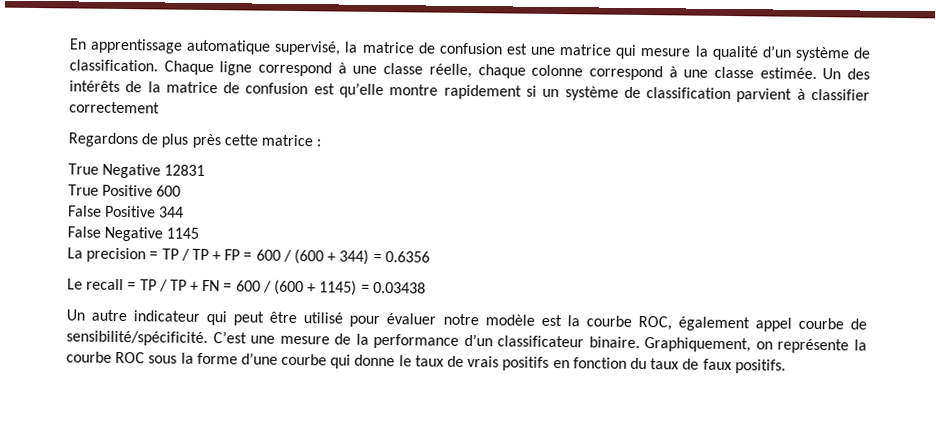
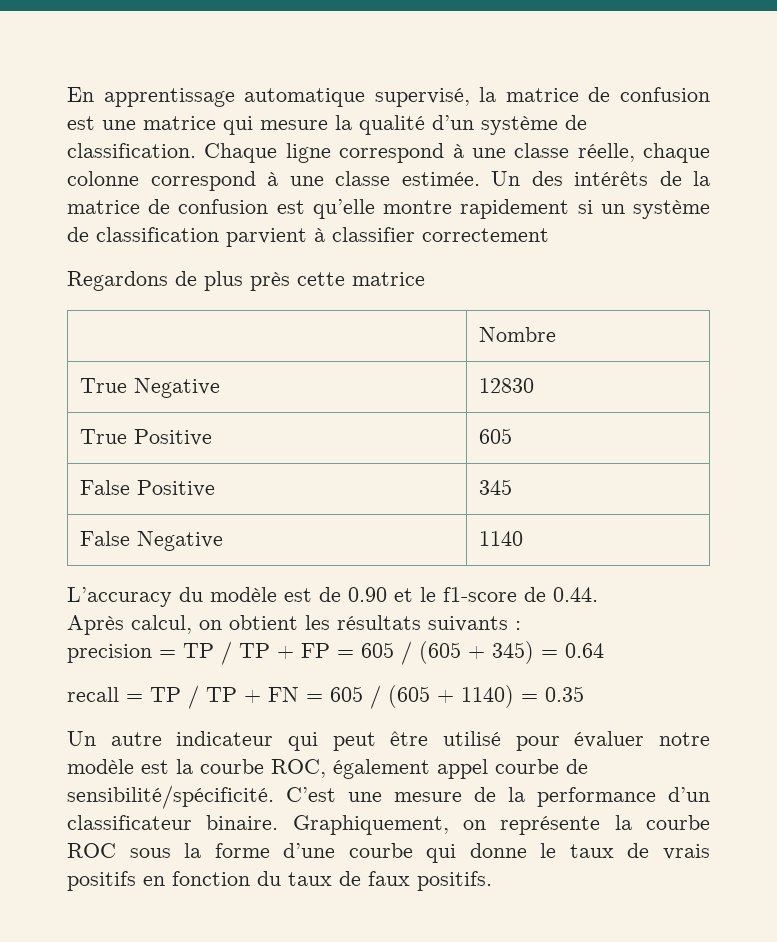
[316,139,322,147] [68,163,206,179] [68,184,182,197] [68,205,185,218] [67,226,200,242] [67,247,83,259] : // True Negative 12831 // True Positive 600 // False Positive 344 // False Negative 1145 // La -> [478,327,556,342] [79,378,220,398] [478,378,534,393] [79,429,212,446] [478,428,512,444] [79,480,215,497] [478,479,512,495] [79,531,223,551] [478,531,523,546] [67,587,598,607] [67,615,521,635] // | Nombre // True Negative | 12830 // True Positive | 605 // False Positive | 345 // False Negative | 1140 // L’accuracy du modèle est de 0.90 et le f1-score de 0.44. // Après calcul, on obtient les résultats suivants : //
[255,249,430,265] [67,278,83,290] 600 / (600 + 344) = 0.6356 // Le -> [361,641,604,665] 605 / (605 + 345) = 0.64 //
[235,279,426,296] 600 / (600 + 1145) = 0.03438 -> [330,685,584,709] 605 / (605 + 1140) = 0.35

